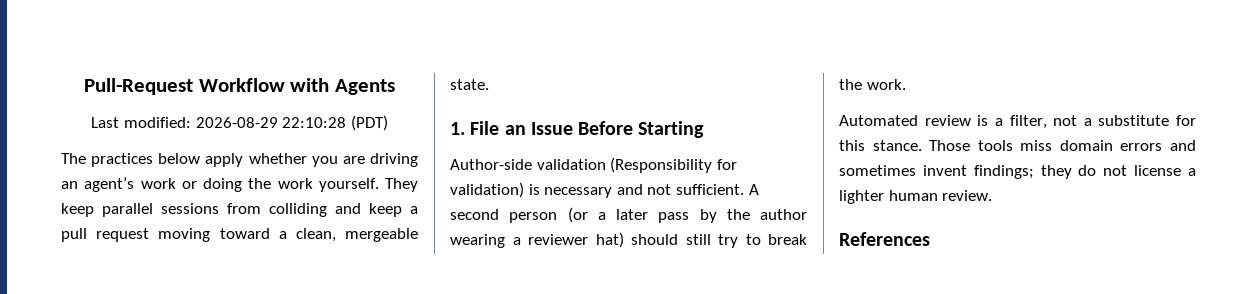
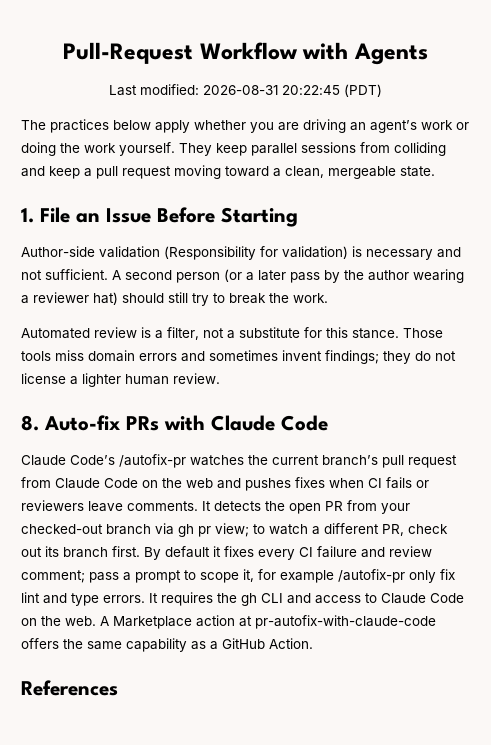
[195,117,347,128] 2026-08-29 22:10:28 -> [203,85,340,95] 2026-08-31 20:22:45
(993, 195) none -> [21,415,328,431] [21,454,457,468] [21,477,429,491] [21,500,410,514] [21,523,448,537] [21,546,432,560] [21,569,455,583] [21,592,464,606] [21,615,436,629] [21,638,313,652] // 8. Auto-fix PRs with Claude Code // Claude Code’s /autofix-pr watches the current branch’s pull request from Claude Code on the web and pushes fixes when CI fails or reviewers leave comments. It detects the open PR from your checked-out branch via gh pr view; to watch a different PR, check out its branch first. By default it fixes every CI failure and review comment; pass a prompt to scope it, for example /autofix-pr only fix lint and type errors. It requires the gh CLI and access to Claude Code on the web. A Marketplace action at pr-autofix-with-claude-code offers the same capability as a GitHub Action.

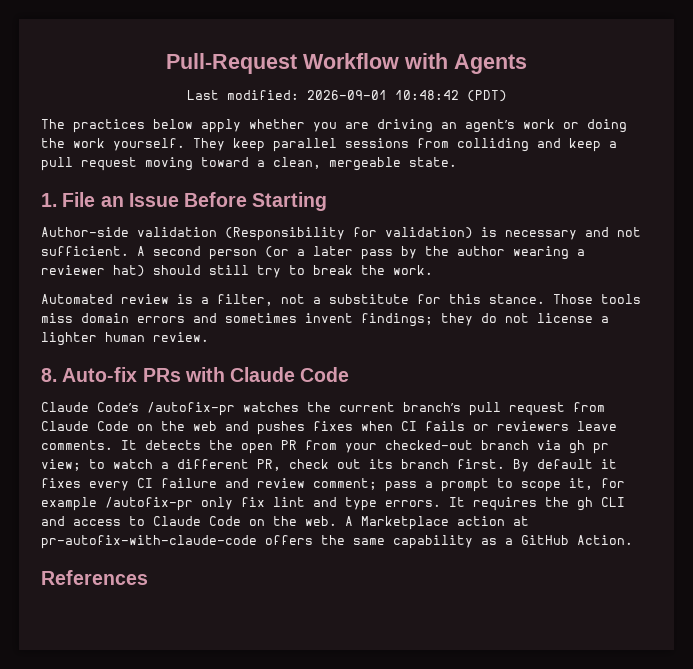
[203,85,340,95] 2026-08-31 20:22:45 -> [306,90,459,100] 2026-09-01 10:48:42

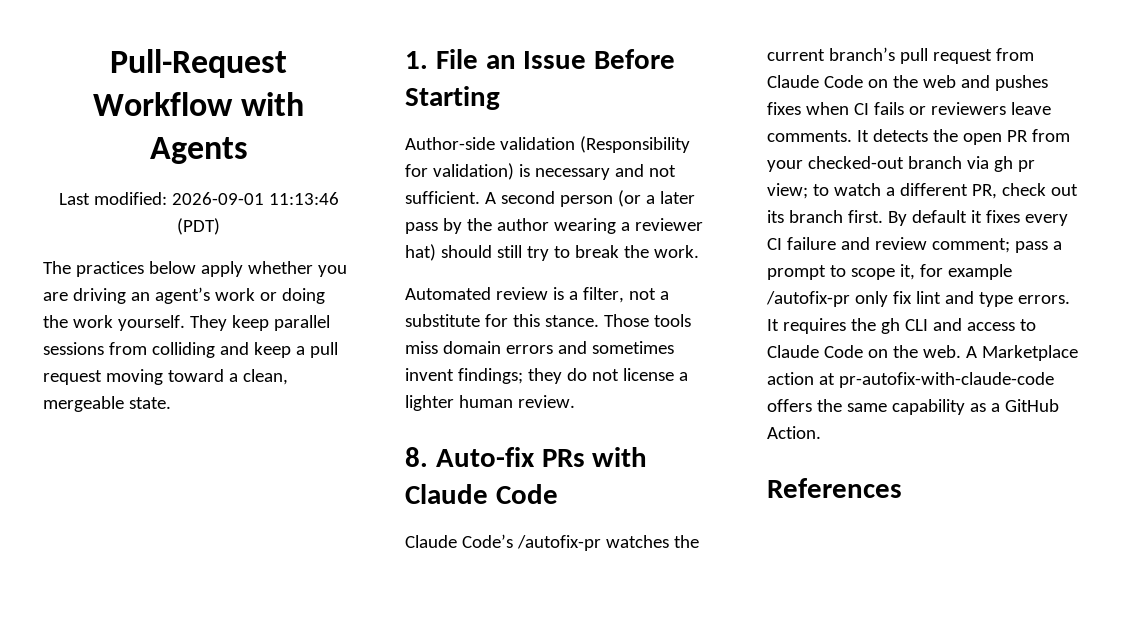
[394,90,459,100] 10:48:42 -> [268,192,339,205] 11:13:46

